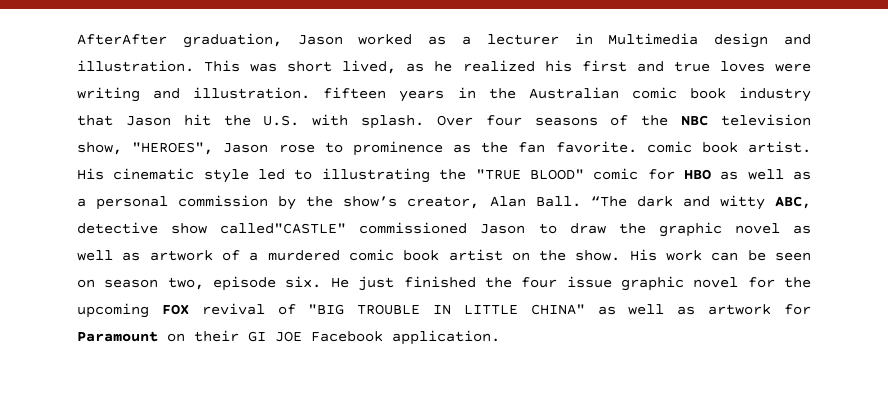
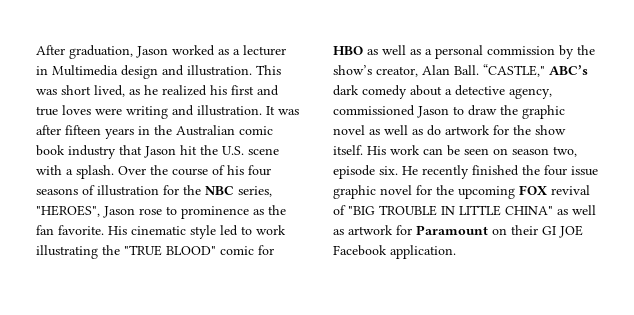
[77,34,167,45] AfterAfter -> [36,45,65,55] After
(311, 93) none -> [266,106,299,115] [36,125,61,135] It was after
[312,114,811,129] [77,142,122,155] with splash. Over four seasons of the NBC television show, -> [248,148,279,155] [36,165,271,179] [36,185,272,197] scene with a splash. Over the course of his four seasons of illustration for the NBC series,
[646,141,811,153] comic book artist. -> (104, 230) none
(313, 174) none -> [256,225,286,235] work
[590,195,812,210] [77,222,347,234] “The dark and witty ABC, detective show called"CASTLE" -> [483,64,588,77] [333,85,552,99] “CASTLE," ABC’s dark comedy about a detective agency,
[149,249,621,261] artwork of a murdered comic book artist on the show. -> [427,125,566,136] [333,145,363,155] do artwork for the show itself.
[358,276,395,291] just -> [422,165,469,179] recently

